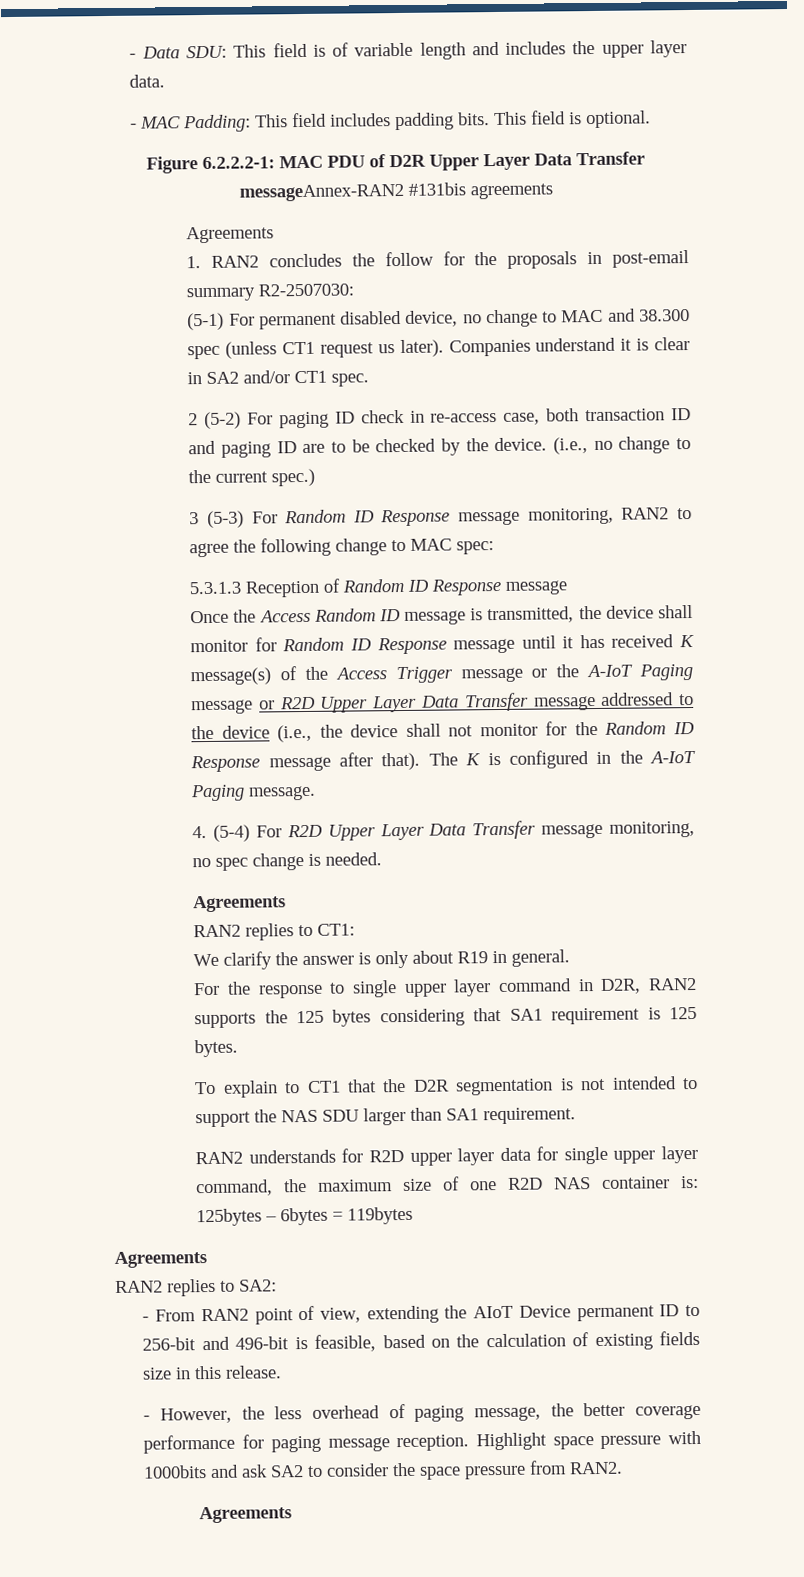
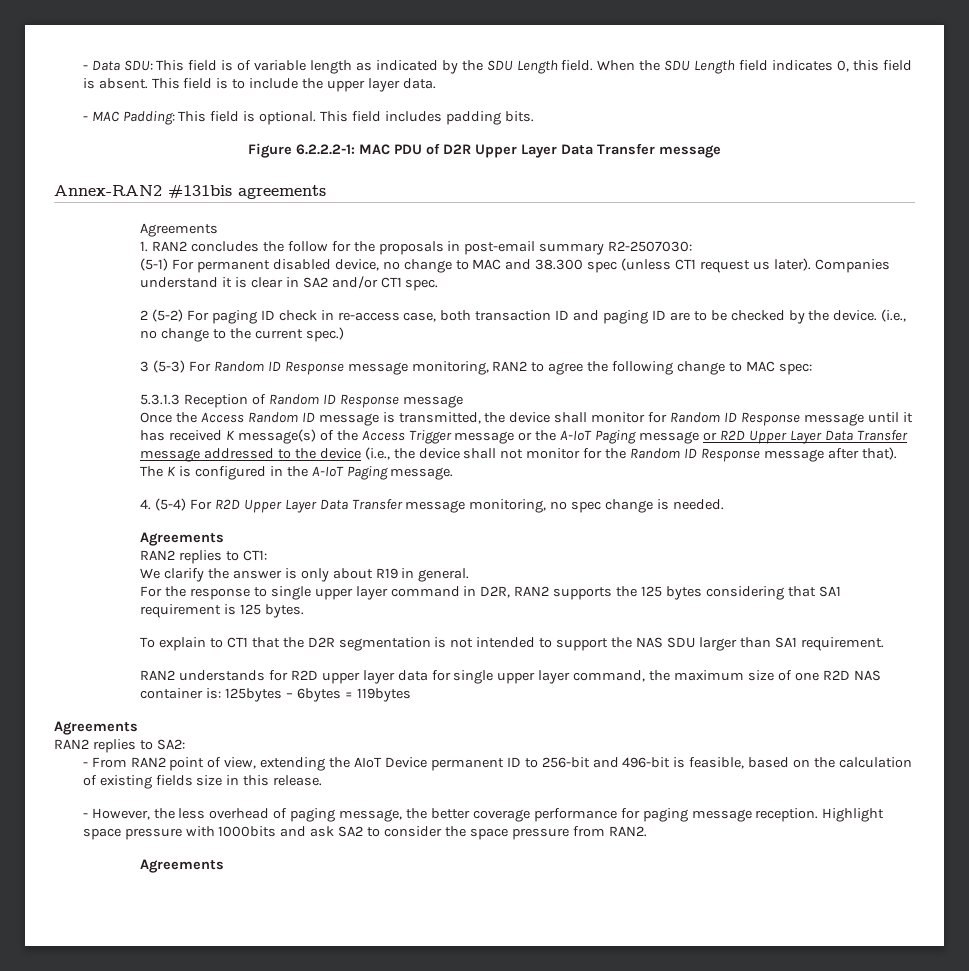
[471,41,567,56] and includes -> [355,60,912,74] [82,78,299,89] as indicated by the SDU Length field. When the SDU Length field indicates 0, this field is absent. This field is to include
(328, 120) none -> [243,111,382,125] is optional. This field
[494,110,652,129] This field is optional. -> (534, 116) none
[238,183,404,202] messageAnnex-RAN2 -> [658,145,721,158] [54,185,162,196] message // Annex-RAN2

